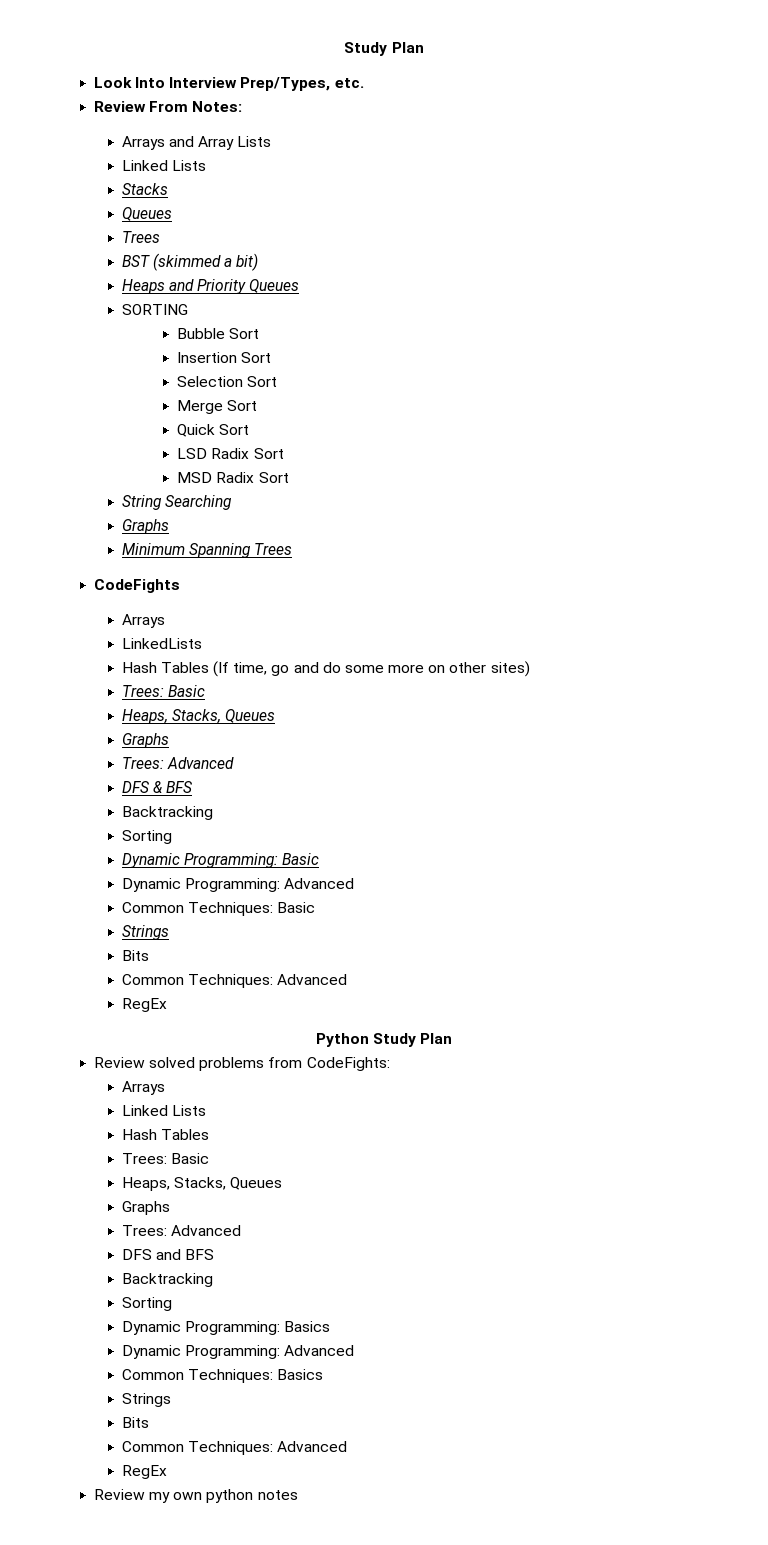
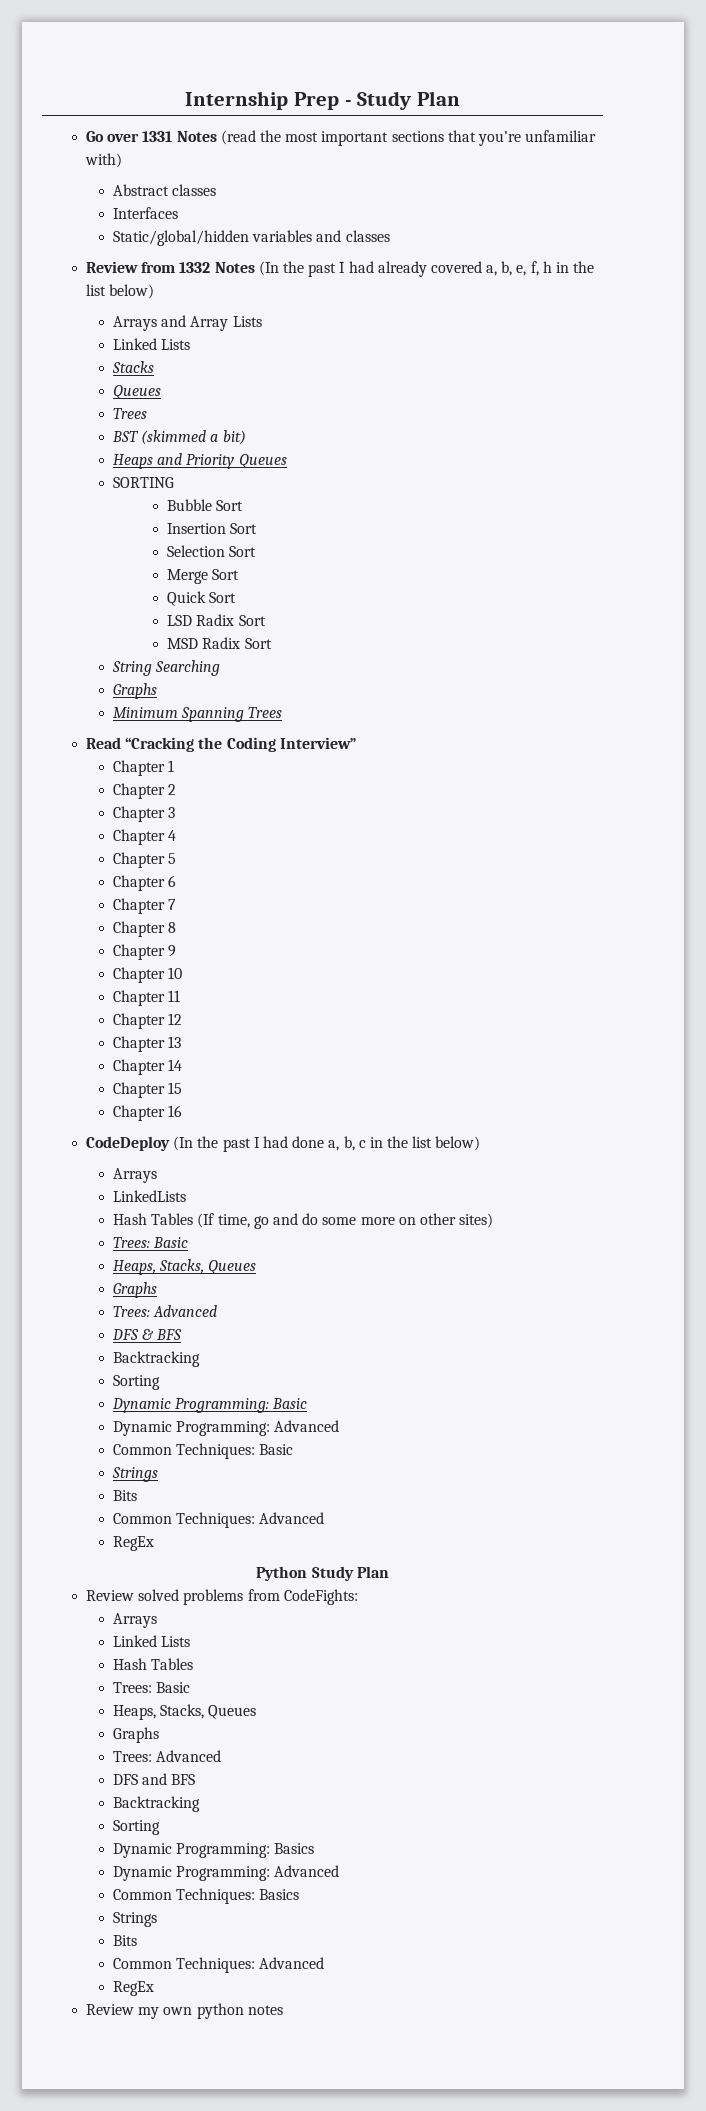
[344,42,424,56] [93,77,364,91] [93,101,243,112] Study Plan // Look Into Interview Prep/Types, etc. // Review From Notes: -> [185,91,460,110] [86,130,597,146] [85,153,123,168] [113,184,217,196] [113,207,179,219] [113,230,390,246] [86,261,595,277] [86,284,155,299] Internship Prep - Study Plan // Go over 1331 Notes (read the most important sections that you’re unfamiliar with) // Abstract classes // Interfaces // Static/global/hidden variables and classes // Review from 1332 Notes (In the past I had already covered a, b, e, f, h in the list below)
[93,579,180,593] CodeFights -> [86,737,356,752] [113,760,175,776] [113,783,177,799] [113,806,176,822] [113,829,177,845] [113,852,177,868] [113,875,177,891] [113,898,177,914] [113,921,177,937] [113,944,177,960] [113,967,183,983] [113,990,181,1006] [113,1013,183,1029] [113,1036,182,1052] [113,1059,183,1075] [113,1082,183,1098] [113,1105,183,1121] [86,1136,481,1152] Read “Cracking the Coding Interview” // Chapter 1 // Chapter 2 // Chapter 3 // Chapter 4 // Chapter 5 // Chapter 6 // Chapter 7 // Chapter 8 // Chapter 9 // Chapter 10 // Chapter 11 // Chapter 12 // Chapter 13 // Chapter 14 // Chapter 15 // Chapter 16 // CodeDeploy (In the past I had done a, b, c in the list below)

